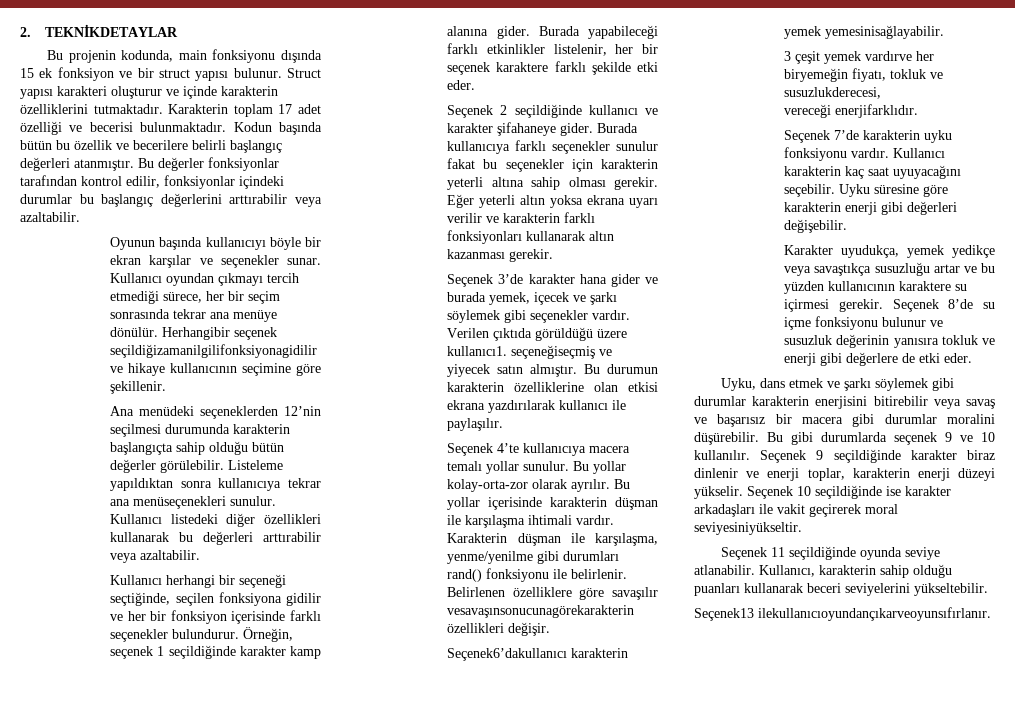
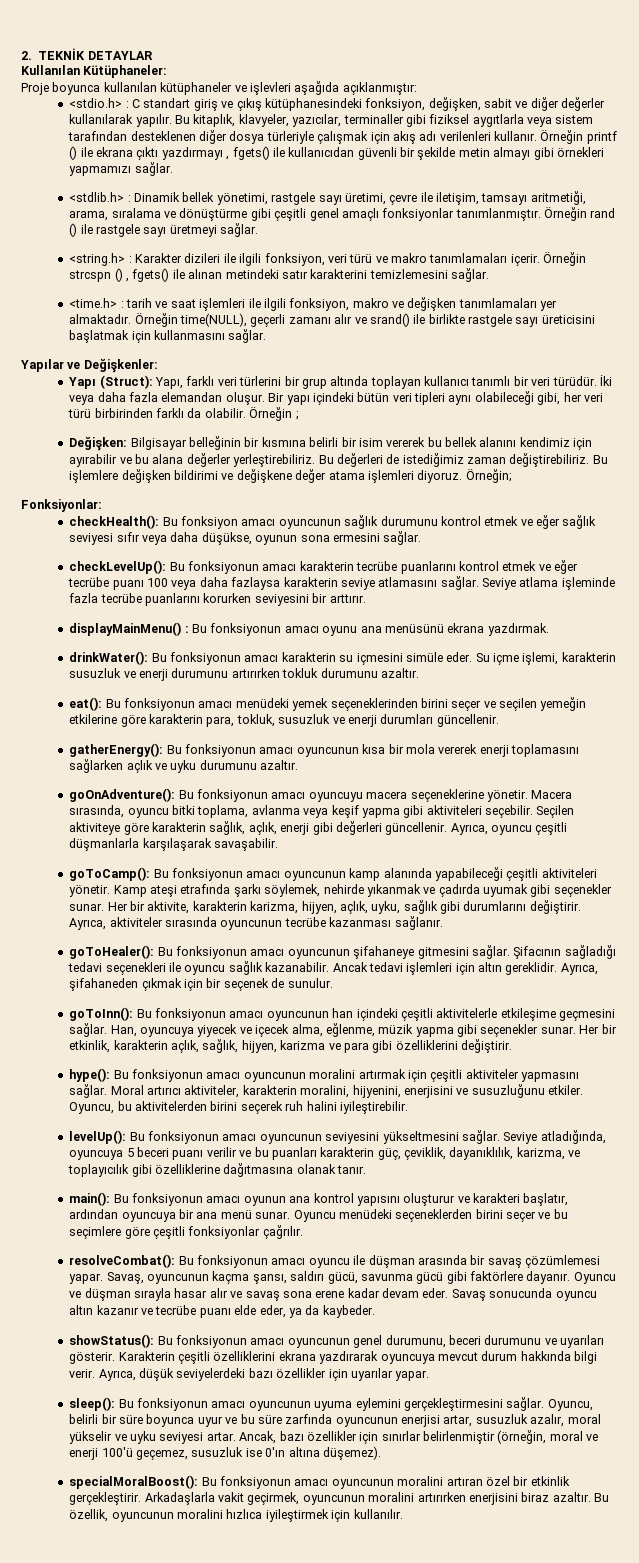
[44,24,178,37] [47,49,322,63] [20,67,321,81] [20,86,278,99] [20,104,321,117] [20,121,322,135] [20,140,282,153] [20,157,279,171] [20,175,284,189] [20,193,322,207] [20,212,80,222] [110,237,322,250] [110,255,321,268] [110,273,300,286] [110,290,281,304] [110,309,278,322] [110,327,278,340] [110,344,318,358] [110,363,321,376] [110,381,167,394] [110,406,321,419] [110,424,291,437] [110,441,285,455] [110,459,284,473] [110,478,321,491] [110,496,277,509] [110,513,321,527] [110,531,321,545] [110,550,201,563] [110,574,287,588] [110,592,321,606] [110,610,321,624] [110,627,294,642] [110,645,322,659] [447,25,658,39] [447,43,658,56] [447,61,658,75] [447,80,476,90] [447,104,658,118] [447,122,639,136] [447,140,658,154] [447,158,658,172] [447,177,658,190] [447,194,658,208] [447,212,596,223] [447,230,615,244] [447,249,554,262] [447,274,658,287] [447,292,618,305] [447,310,631,323] [447,327,628,341] [447,345,613,359] [447,364,658,377] [447,382,658,392] [447,400,627,413] [447,418,504,431] [447,443,631,456] [447,461,627,474] [447,479,631,492] [447,497,658,510] [447,515,615,528] [447,533,658,546] [447,551,620,564] [447,568,628,582] [447,587,658,600] [447,605,635,618] [447,622,551,636] [447,648,629,661] [784,25,945,39] [784,51,935,64] [784,68,944,82] [784,87,882,99] [784,104,919,118] [784,130,953,143] [784,147,946,161] [784,165,962,179] [784,184,949,197] [784,201,958,215] [784,219,848,233] [784,245,995,258] [784,262,995,276] [784,281,968,294] [784,299,995,312] [784,316,944,330] [784,334,995,348] [784,352,973,366] [721,378,955,391] [694,396,995,409] [694,414,995,427] [694,432,995,445] [694,449,995,463] [694,468,995,481] [694,485,951,499] [694,504,898,517] [694,522,802,535] [721,546,941,560] [694,564,952,578] [694,583,988,596] [694,607,991,621] TEKNİKDETAYLAR // Bu projenin kodunda, main fonksiyonu dışında 15 ek fonksiyon ve bir struct yapısı bulunur. Struct yapısı karakteri oluşturur ve içinde karakterin özelliklerini tutmaktadır. Karakterin toplam 17 adet özelliği ve becerisi bulunmaktadır. Kodun başında bütün bu özellik ve becerilere belirli başlangıç değerleri atanmıştır. Bu değerler fonksiyonlar tarafından kontrol edilir, fonksiyonlar içindeki durumlar bu başlangıç değerlerini arttırabilir veya azaltabilir. // Oyunun başında kullanıcıyı böyle bir ekran karşılar ve seçenekler sunar. Kullanıcı oyundan çıkmayı tercih etmediği sürece, her bir seçim sonrasında tekrar ana menüye dönülür. Herhangibir seçenek seçildiğizamanilgilifonksiyonagidilir ve hikaye kullanıcının seçimine göre şekillenir. // Ana menüdeki seçeneklerden 12’nin seçilmesi durumunda karakterin başlangıçta sahip olduğu bütün değerler görülebilir. Listeleme yapıldıktan sonra kullanıcıya tekrar ana menüseçenekleri sunulur. Kullanıcı listedeki diğer özellikleri kullanarak bu değerleri arttırabilir veya azaltabilir. // Kullanıcı herhangi bir seçeneği seçtiğinde, seçilen fonksiyona gidilir ve her bir fonksiyon içerisinde farklı seçenekler bulundurur. Örneğin, seçenek 1 seçildiğinde karakter kamp alanına gider. Burada yapabileceği farklı etkinlikler listelenir, her bir seçenek karaktere farklı şekilde etki eder. // Seçenek 2 seçildiğinde kullanıcı ve karakter şifahaneye gider. Burada kullanıcıya farklı seçenekler sunulur fakat bu seçenekler için karakterin yeterli altına sahip olması gerekir. Eğer yeterli altın yoksa ekrana uyarı verilir ve karakterin farklı fonksiyonları kullanarak altın kazanması gerekir. // Seçenek 3’de karakter hana gider ve burada yemek, içecek ve şarkı söylemek gibi seçenekler vardır. Verilen çıktıda görüldüğü üzere kullanıcı1. seçeneğiseçmiş ve yiyecek satın almıştır. Bu durumun karakterin özelliklerine olan etkisi ekrana yazdırılarak kullanıcı ile paylaşılır. // Seçenek 4’te kullanıcıya macera temalı yollar sunulur. Bu yollar kolay-orta-zor olarak ayrılır. Bu yollar içerisinde karakterin düşman ile karşılaşma ihtimali vardır. Karakterin düşman ile karşılaşma, yenme/yenilme gibi durumları rand() fonksiyonu ile belirlenir. Belirlenen özelliklere göre savaşılır vesavaşınsonucunagörekarakterin özellikleri değişir. // Seçenek6’dakullanıcı karakterin yemek yemesinisağlayabilir. // 3 çeşit yemek vardırve her biryemeğin fiyatı, tokluk ve susuzlukderecesi, // vereceği enerjifarklıdır. // Seçenek 7’de karakterin uyku fonksiyonu vardır. Kullanıcı karakterin kaç saat uyuyacağını seçebilir. Uyku süresine göre karakterin enerji gibi değerleri değişebilir. // Karakter uyudukça, yemek yedikçe veya savaştıkça susuzluğu artar ve bu yüzden kullanıcının karaktere su içirmesi gerekir. Seçenek 8’de su içme fonksiyonu bulunur ve susuzluk değerinin yanısıra tokluk ve enerji gibi değerlere de etki eder. // Uyku, dans etmek ve şarkı söylemek gibi durumlar karakterin enerjisini bitirebilir veya savaş ve başarısız bir macera gibi durumlar moralini düşürebilir. Bu gibi durumlarda seçenek 9 ve 10 kullanılır. Seçenek 9 seçildiğinde karakter biraz dinlenir ve enerji toplar, karakterin enerji düzeyi yükselir. Seçenek 10 seçildiğinde ise karakter arkadaşları ile vakit geçirerek moral seviyesiniyükseltir. // Seçenek 11 seçildiğinde oyunda seviye atlanabilir. Kullanıcı, karakterin sahip olduğu puanları kullanarak beceri seviyelerini yükseltebilir. // Seçenek13 ilekullanıcıoyundançıkarveoyunsıfırlanır. -> [38,48,153,60] [21,65,168,78] [21,81,417,95] [69,97,606,111] [69,114,594,127] [68,130,617,144] [69,146,604,160] [69,162,173,176] [69,191,586,205] [69,207,616,221] [69,223,259,237] [69,252,587,266] [69,268,489,282] [69,297,558,311] [69,313,595,327] [69,329,267,343] [21,358,158,373] [69,375,612,389] [69,391,603,405] [68,407,299,421] [69,436,593,451] [69,453,608,467] [69,469,512,483] [21,499,102,512] [69,515,597,529] [69,531,422,545] [69,560,578,574] [68,576,615,590] [69,593,366,606] [69,622,549,636] [69,651,616,665] [69,668,419,681] [69,697,587,711] [69,714,499,727] [69,743,579,757] [69,759,299,773] [69,788,573,802] [69,805,575,818] [69,821,568,835] [69,838,278,851] [69,867,597,881] [69,884,612,897] [69,900,581,914] [69,916,443,930] [69,945,616,959] [68,961,598,975] [69,978,333,991] [69,1007,615,1021] [69,1023,617,1037] [69,1039,512,1053] [69,1068,579,1082] [69,1084,583,1098] [69,1101,408,1114] [69,1130,606,1144] [69,1147,581,1160] [68,1163,367,1177] [69,1192,569,1206] [69,1209,568,1222] [69,1225,303,1239] [69,1254,600,1268] [69,1271,616,1284] [69,1288,597,1301] [69,1305,375,1318] [69,1334,604,1348] [69,1351,597,1364] [69,1368,430,1381] [69,1397,593,1411] [69,1414,601,1427] [69,1430,599,1444] [69,1446,381,1460] [69,1475,570,1489] [69,1492,609,1505] [69,1509,403,1522] TEKNİK DETAYLAR // Kullanılan Kütüphaneler: // Proje boyunca kullanılan kütüphaneler ve işlevleri aşağıda açıklanmıştır: // <stdio.h> : C standart giriş ve çıkış kütüphanesindeki fonksiyon, değişken, sabit ve diğer değerler kullanılarak yapılır. Bu kitaplık, klavyeler, yazıcılar, terminaller gibi fiziksel aygıtlarla veya sistem tarafından desteklenen diğer dosya türleriyle çalışmak için akış adı verilenleri kullanır. Örneğin printf () ile ekrana çıktı yazdırmayı , fgets() ile kullanıcıdan güvenli bir şekilde metin almayı gibi örnekleri yapmamızı sağlar. // <stdlib.h> : Dinamik bellek yönetimi, rastgele sayı üretimi, çevre ile iletişim, tamsayı aritmetiği, arama, sıralama ve dönüştürme gibi çeşitli genel amaçlı fonksiyonlar tanımlanmıştır. Örneğin rand () ile rastgele sayı üretmeyi sağlar. // <string.h> : Karakter dizileri ile ilgili fonksiyon, veri türü ve makro tanımlamaları içerir. Örneğin strcspn () , fgets() ile alınan metindeki satır karakterini temizlemesini sağlar. // <time.h> : tarih ve saat işlemleri ile ilgili fonksiyon, makro ve değişken tanımlamaları yer almaktadır. Örneğin time(NULL), geçerli zamanı alır ve srand() ile birlikte rastgele sayı üreticisini başlatmak için kullanmasını sağlar. // Yapılar ve Değişkenler: // Yapı (Struct): Yapı, farklı veri türlerini bir grup altında toplayan kullanıcı tanımlı bir veri türüdür. İki veya daha fazla elemandan oluşur. Bir yapı içindeki bütün veri tipleri aynı olabileceği gibi, her veri türü birbirinden farklı da olabilir. Örneğin ; // Değişken: Bilgisayar belleğinin bir kısmına belirli bir isim vererek bu bellek alanını kendimiz için ayırabilir ve bu alana değerler yerleştirebiliriz. Bu değerleri de istediğimiz zaman değiştirebiliriz. Bu işlemlere değişken bildirimi ve değişkene değer atama işlemleri diyoruz. Örneğin; // Fonksiyonlar: // checkHealth(): Bu fonksiyon amacı oyuncunun sağlık durumunu kontrol etmek ve eğer sağlık seviyesi sıfır veya daha düşükse, oyunun sona ermesini sağlar. // checkLevelUp(): Bu fonksiyonun amacı karakterin tecrübe puanlarını kontrol etmek ve eğer tecrübe puanı 100 veya daha fazlaysa karakterin seviye atlamasını sağlar. Seviye atlama işleminde fazla tecrübe puanlarını korurken seviyesini bir arttırır. // displayMainMenu() : Bu fonksiyonun amacı oyunu ana menüsünü ekrana yazdırmak. // drinkWater(): Bu fonksiyonun amacı karakterin su içmesini simüle eder. Su içme işlemi, karakterin susuzluk ve enerji durumunu artırırken tokluk durumunu azaltır. // eat(): Bu fonksiyonun amacı menüdeki yemek seçeneklerinden birini seçer ve seçilen yemeğin etkilerine göre karakterin para, tokluk, susuzluk ve enerji durumları güncellenir. // gatherEnergy(): Bu fonksiyonun amacı oyuncunun kısa bir mola vererek enerji toplamasını sağlarken açlık ve uyku durumunu azaltır. // goOnAdventure(): Bu fonksiyonun amacı oyuncuyu macera seçeneklerine yönetir. Macera sırasında, oyuncu bitki toplama, avlanma veya keşif yapma gibi aktiviteleri seçebilir. Seçilen aktiviteye göre karakterin sağlık, açlık, enerji gibi değerleri güncellenir. Ayrıca, oyuncu çeşitli düşmanlarla karşılaşarak savaşabilir. // goToCamp(): Bu fonksiyonun amacı oyuncunun kamp alanında yapabileceği çeşitli aktiviteleri yönetir. Kamp ateşi etrafında şarkı söylemek, nehirde yıkanmak ve çadırda uyumak gibi seçenekler sunar. Her bir aktivite, karakterin karizma, hijyen, açlık, uyku, sağlık gibi durumlarını değiştirir. Ayrıca, aktiviteler sırasında oyuncunun tecrübe kazanması sağlanır. // goToHealer(): Bu fonksiyonun amacı oyuncunun şifahaneye gitmesini sağlar. Şifacının sağladığı tedavi seçenekleri ile oyuncu sağlık kazanabilir. Ancak tedavi işlemleri için altın gereklidir. Ayrıca, şifahaneden çıkmak için bir seçenek de sunulur. // goToInn(): Bu fonksiyonun amacı oyuncunun han içindeki çeşitli aktivitelerle etkileşime geçmesini sağlar. Han, oyuncuya yiyecek ve içecek alma, eğlenme, müzik yapma gibi seçenekler sunar. Her bir etkinlik, karakterin açlık, sağlık, hijyen, karizma ve para gibi özelliklerini değiştirir. // hype(): Bu fonksiyonun amacı oyuncunun moralini artırmak için çeşitli aktiviteler yapmasını sağlar. Moral artırıcı aktiviteler, karakterin moralini, hijyenini, enerjisini ve susuzluğunu etkiler. Oyuncu, bu aktivitelerden birini seçerek ruh halini iyileştirebilir. // levelUp(): Bu fonksiyonun amacı oyuncunun seviyesini yükseltmesini sağlar. Seviye atladığında, oyuncuya 5 beceri puanı verilir ve bu puanları karakterin güç, çeviklik, dayanıklılık, karizma, ve toplayıcılık gibi özelliklerine dağıtmasına olanak tanır. // main(): Bu fonksiyonun amacı oyunun ana kontrol yapısını oluşturur ve karakteri başlatır, ardından oyuncuya bir ana menü sunar. Oyuncu menüdeki seçeneklerden birini seçer ve bu seçimlere göre çeşitli fonksiyonlar çağrılır. // resolveCombat(): Bu fonksiyonun amacı oyuncu ile düşman arasında bir savaş çözümlemesi yapar. Savaş, oyuncunun kaçma şansı, saldırı gücü, savunma gücü gibi faktörlere dayanır. Oyuncu ve düşman sırayla hasar alır ve savaş sona erene kadar devam eder. Savaş sonucunda oyuncu altın kazanır ve tecrübe puanı elde eder, ya da kaybeder. // showStatus(): Bu fonksiyonun amacı oyuncunun genel durumunu, beceri durumunu ve uyarıları gösterir. Karakterin çeşitli özelliklerini ekrana yazdırarak oyuncuya mevcut durum hakkında bilgi verir. Ayrıca, düşük seviyelerdeki bazı özellikler için uyarılar yapar. // sleep(): Bu fonksiyonun amacı oyuncunun uyuma eylemini gerçekleştirmesini sağlar. Oyuncu, belirli bir süre boyunca uyur ve bu süre zarfında oyuncunun enerjisi artar, susuzluk azalır, moral yükselir ve uyku seviyesi artar. Ancak, bazı özellikler için sınırlar belirlenmiştir (örneğin, moral ve enerji 100'ü geçemez, susuzluk ise 0'ın altına düşemez). // specialMoralBoost(): Bu fonksiyonun amacı oyuncunun moralini artıran özel bir etkinlik gerçekleştirir. Arkadaşlarla vakit geçirmek, oyuncunun moralini artırırken enerjisini biraz azaltır. Bu özellik, oyuncunun moralini hızlıca iyileştirmek için kullanılır.

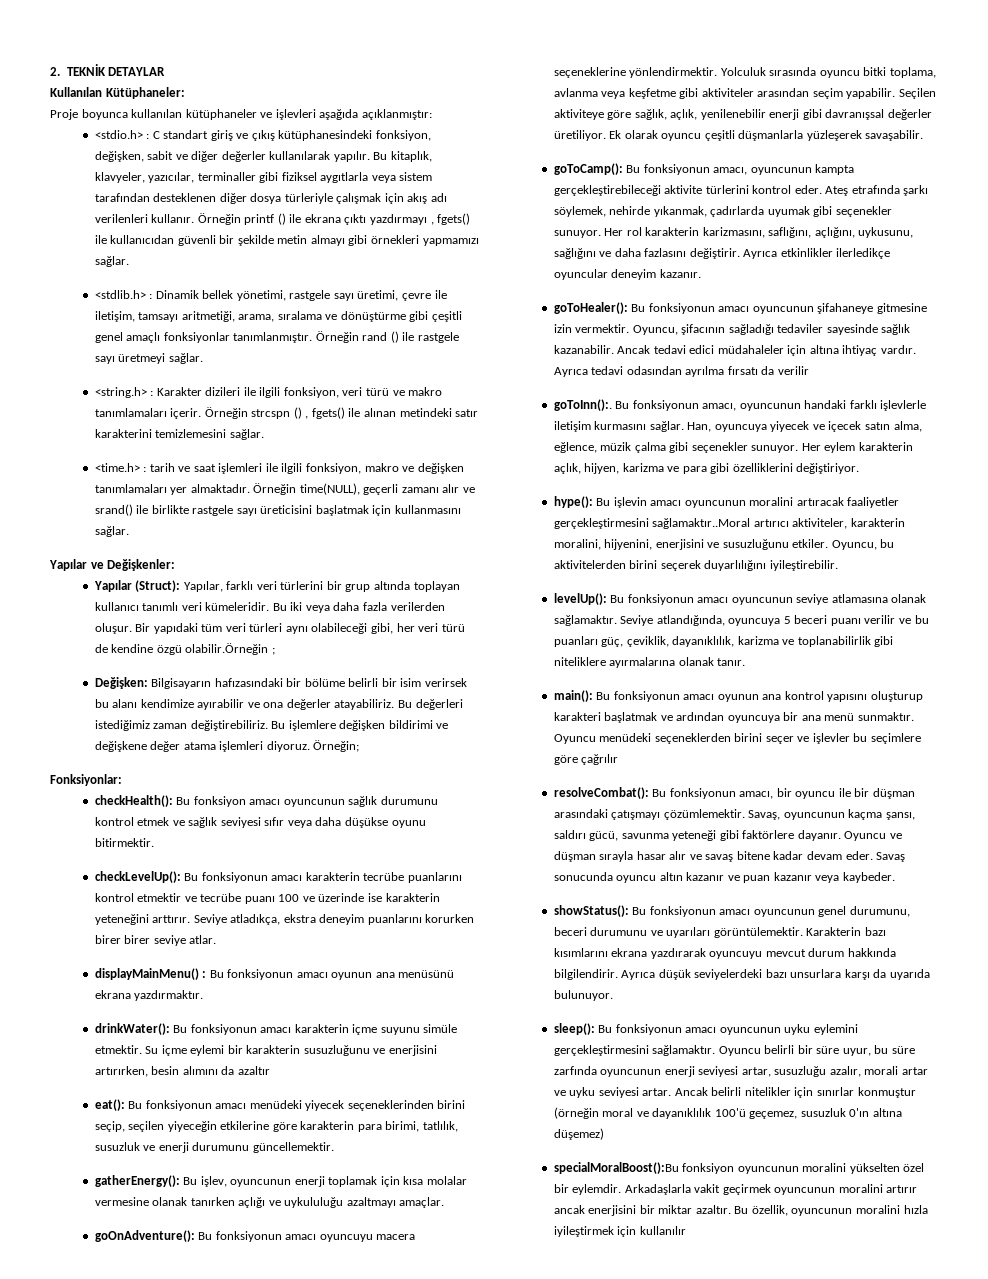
[69,375,183,389] Yapı (Struct): Yapı, -> [93,580,223,592] Yapılar (Struct): Yapılar,
[513,375,612,386] bir veri türüdür. İki -> [181,602,303,611] veri kümeleridir. Bu iki
[161,392,223,402] elemandan -> [390,602,445,611] verilerden
[286,392,445,405] yapı içindeki bütün veri tipleri -> [153,623,283,634] yapıdaki tüm veri türleri
[94,407,299,421] [69,436,593,451] [69,453,316,467] birbirinden farklı da olabilir. Örneğin ; // Değişken: Bilgisayar belleğinin bir kısmına belirli bir isim vererek bu bellek alanını kendimiz için ayırabilir ve bu alana değerler yerleştirebiliriz. -> [94,643,275,655] [94,677,467,689] [94,699,395,710] de kendine özgü olabilir.Örneğin ; // Değişken: Bilgisayarın hafızasındaki bir bölüme belirli bir isim verirsek bu alanı kendimize ayırabilir ve ona değerler atayabiliriz.
[386,454,400,464] de -> (463, 704) none
[535,515,560,529] eğer -> (185, 823) none
[201,531,422,545] düşükse, oyunun sona ermesini sağlar. -> [344,817,426,828] [94,838,154,847] düşükse oyunu bitirmektir.
[502,560,578,574] [68,576,615,590] [69,593,366,606] etmek ve eğer tecrübe puanı 100 veya daha fazlaysa karakterin seviye atlamasını sağlar. Seviye atlama işleminde fazla tecrübe puanlarını korurken seviyesini bir arttırır. -> [137,893,440,904] [94,914,475,925] [94,935,217,946] etmektir ve tecrübe puanı 100 ve üzerinde ise karakterin yeteneğini arttırır. Seviye atladıkça, ekstra deneyim puanlarını korurken birer birer seviye atlar.
[322,626,358,636] oyunu -> [331,972,373,980] oyunun
[487,623,549,636] yazdırmak. -> [134,990,204,1001] yazdırmaktır.
[339,652,616,665] [69,668,419,681] su içmesini simüle eder. Su içme işlemi, karakterin susuzluk ve enerji durumunu artırırken tokluk durumunu azaltır. -> [352,1024,458,1035] [94,1045,437,1056] [94,1066,270,1077] içme suyunu simüle etmektir. Su içme eylemi bir karakterin susuzluğunu ve enerjisini artırırken, besin alımını da azaltır
[292,698,329,711] yemek -> [305,1100,345,1111] yiyecek
[451,697,587,711] [69,714,499,727] seçer ve seçilen yemeğin etkilerine göre karakterin para, tokluk, susuzluk ve enerji durumları güncellenir. -> [94,1121,458,1132] [94,1142,334,1153] seçip, seçilen yiyeceğin etkilerine göre karakterin para birimi, tatlılık, susuzluk ve enerji durumunu güncellemektir.
[184,744,579,757] [69,759,299,773] fonksiyonun amacı oyuncunun kısa bir mola vererek enerji toplamasını sağlarken açlık ve uyku durumunu azaltır. -> [200,1176,467,1187] [94,1197,445,1208] işlev, oyuncunun enerji toplamak için kısa molalar vermesine olanak tanırken açlığı ve uykululuğu azaltmayı amaçlar.
[486,790,573,802] [69,805,125,818] yönetir. Macera sırasında, -> [629,67,817,78] yönlendirmektir. Yolculuk sırasında
[331,805,533,818] keşif yapma gibi aktiviteleri seçebilir. -> [628,88,896,99] keşfetme gibi aktiviteler arasından seçim yapabilir.
[151,822,206,832] karakterin -> (632, 115) none
(277, 828) none -> [700,109,766,120] yenilenebilir
[335,821,488,835] değerleri güncellenir. Ayrıca, -> [825,109,932,120] [553,130,658,141] davranışsal değerler üretiliyor. Ek olarak
[142,838,212,851] karşılaşarak -> [806,130,862,141] yüzleşerek
[246,867,597,881] [69,884,612,897] [69,900,581,914] [69,916,443,930] amacı oyuncunun kamp alanında yapabileceği çeşitli aktiviteleri yönetir. Kamp ateşi etrafında şarkı söylemek, nehirde yıkanmak ve çadırda uyumak gibi seçenekler sunar. Her bir aktivite, karakterin karizma, hijyen, açlık, uyku, sağlık gibi durumlarını değiştirir. Ayrıca, aktiviteler sırasında oyuncunun tecrübe kazanması sağlanır. -> [713,164,855,175] [553,185,929,196] [553,206,892,217] [553,227,914,238] [553,248,891,259] [553,269,701,280] amacı, oyuncunun kampta gerçekleştirebileceği aktivite türlerini kontrol eder. Ateş etrafında şarkı söylemek, nehirde yıkanmak, çadırlarda uyumak gibi seçenekler sunuyor. Her rol karakterin karizmasını, saflığını, açlığını, uykusunu, sağlığını ve daha fazlasını değiştirir. Ayrıca etkinlikler ilerledikçe oyuncular deneyim kazanır.
[417,945,616,959] [68,961,598,975] [69,978,333,991] [69,1007,615,1021] gitmesini sağlar. Şifacının sağladığı tedavi seçenekleri ile oyuncu sağlık kazanabilir. Ancak tedavi işlemleri için altın gereklidir. Ayrıca, şifahaneden çıkmak için bir seçenek de sunulur. // goToInn(): Bu fonksiyonun amacı oyuncunun han içindeki çeşitli aktivitelerle etkileşime geçmesini -> [876,303,927,314] [553,324,911,335] [553,345,916,356] [553,366,809,377] [553,399,927,411] [553,421,647,432] gitmesine izin vermektir. Oyuncu, şifacının sağladığı tedaviler sayesinde sağlık kazanabilir. Ancak tedavi edici müdahaleler için altına ihtiyaç vardır. Ayrıca tedavi odasından ayrılma fırsatı da verilir // goToInn():. Bu fonksiyonun amacı, oyuncunun handaki farklı işlevlerle iletişim kurmasını
[291,1023,617,1037] [69,1040,111,1053] alma, eğlenme, müzik yapma gibi seçenekler sunar. Her bir etkinlik, -> [864,421,922,432] [553,442,856,453] satın alma, eğlence, müzik çalma gibi seçenekler sunuyor. Her eylem
[202,1039,239,1053] sağlık, -> (581, 468) none
[460,1039,512,1053] değiştirir. -> [796,463,860,474] değiştiriyor.
[131,1069,579,1082] [69,1084,144,1098] fonksiyonun amacı oyuncunun moralini artırmak için çeşitli aktiviteler yapmasını sağlar. Moral -> [613,497,900,508] [553,518,751,529] işlevin amacı oyuncunun moralini artıracak faaliyetler gerçekleştirmesini sağlamaktır..Moral
[285,1101,337,1111] ruh halini -> [704,560,767,571] duyarlılığını
[325,1130,606,1144] seviyesini yükseltmesini sağlar. Seviye atladığında, -> [796,594,927,605] [553,615,725,626] seviye atlamasına olanak sağlamaktır. Seviye atlandığında,
[320,1147,375,1157] karakterin -> (598, 641) none
[516,1147,581,1160] [68,1163,294,1177] karizma, ve toplayıcılık gibi özelliklerine dağıtmasına -> [737,636,894,647] [553,657,676,668] karizma ve toplanabilirlik gibi niteliklere ayırmalarına
[403,1193,569,1206] oluşturur ve karakteri başlatır, -> [870,691,923,702] [553,712,673,723] oluşturup karakteri başlatmak ve
[255,1211,291,1219] sunar. -> [857,712,914,721] sunmaktır.
(551, 1215) none -> [812,733,850,744] işlevler
[152,1225,303,1239] çeşitli fonksiyonlar çağrılır. -> [581,754,619,765] çağrılır
[271,1255,600,1268] [69,1273,104,1284] amacı oyuncu ile düşman arasında bir savaş çözümlemesi yapar. -> [739,788,915,799] [553,809,745,820] amacı, bir oyuncu ile bir düşman arasındaki çatışmayı çözümlemektir.
[416,1272,444,1284] gücü -> [672,830,717,841] yeteneği
[282,1290,345,1298] sona erene -> [736,851,770,860] bitene
[155,1305,320,1318] tecrübe puanı elde eder, ya da -> [743,872,840,883] puan kazanır veya
[69,1351,276,1364] gösterir. Karakterin çeşitli özelliklerini -> [713,927,886,938] [553,948,608,957] görüntülemektir. Karakterin bazı kısımlarını
[380,1354,435,1364] oyuncuya -> [709,951,763,959] oyuncuyu
[573,1351,597,1364] [69,1368,430,1381] bilgi verir. Ayrıca, düşük seviyelerdeki bazı özellikler için uyarılar yapar. -> [553,969,930,980] [553,990,613,1001] bilgilendirir. Ayrıca düşük seviyelerdeki bazı unsurlara karşı da uyarıda bulunuyor.
[314,1401,353,1411] uyuma -> [784,1024,811,1035] uyku
[506,1397,593,1411] sağlar. Oyuncu, -> [652,1045,761,1056] sağlamaktır. Oyuncu
[146,1414,238,1427] boyunca uyur ve -> [842,1048,871,1056] uyur,
[400,1414,601,1427] [69,1430,547,1444] enerjisi artar, susuzluk azalır, moral yükselir ve uyku seviyesi artar. Ancak, bazı özellikler için sınırlar belirlenmiştir (örneğin, -> [664,1066,928,1077] [553,1087,916,1098] [553,1107,599,1119] enerji seviyesi artar, susuzluğu azalır, morali artar ve uyku seviyesi artar. Ancak belirli nitelikler için sınırlar konmuştur (örneğin
[69,1448,99,1460] enerji -> [652,1108,712,1119] dayanıklılık
[245,1448,262,1457] ise -> (846, 1112) none
[322,1446,381,1460] [69,1475,483,1489] düşemez). // specialMoralBoost(): Bu fonksiyonun amacı oyuncunun moralini artıran -> [553,1128,604,1140] [553,1162,900,1174] düşemez) // specialMoralBoost():Bu fonksiyon oyuncunun moralini yükselten
[530,1476,570,1486] [69,1492,142,1505] etkinlik gerçekleştirir. -> [572,1184,622,1195] eylemdir.
[247,1492,550,1505] geçirmek, oyuncunun moralini artırırken enerjisini biraz -> [722,1184,918,1195] [553,1205,693,1216] geçirmek oyuncunun moralini artırır ancak enerjisini bir miktar
[226,1509,263,1519] hızlıca -> [903,1205,928,1214] hızla
[353,1509,403,1519] kullanılır. -> [639,1226,686,1235] kullanılır

